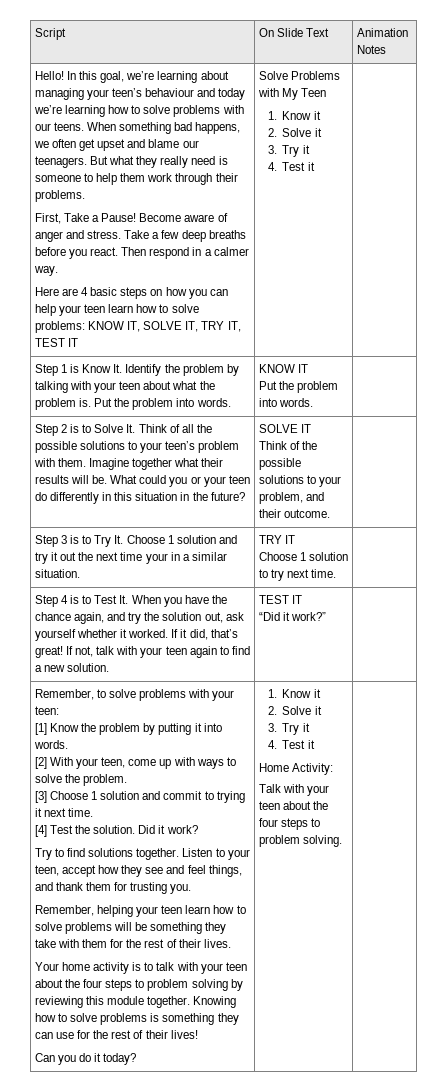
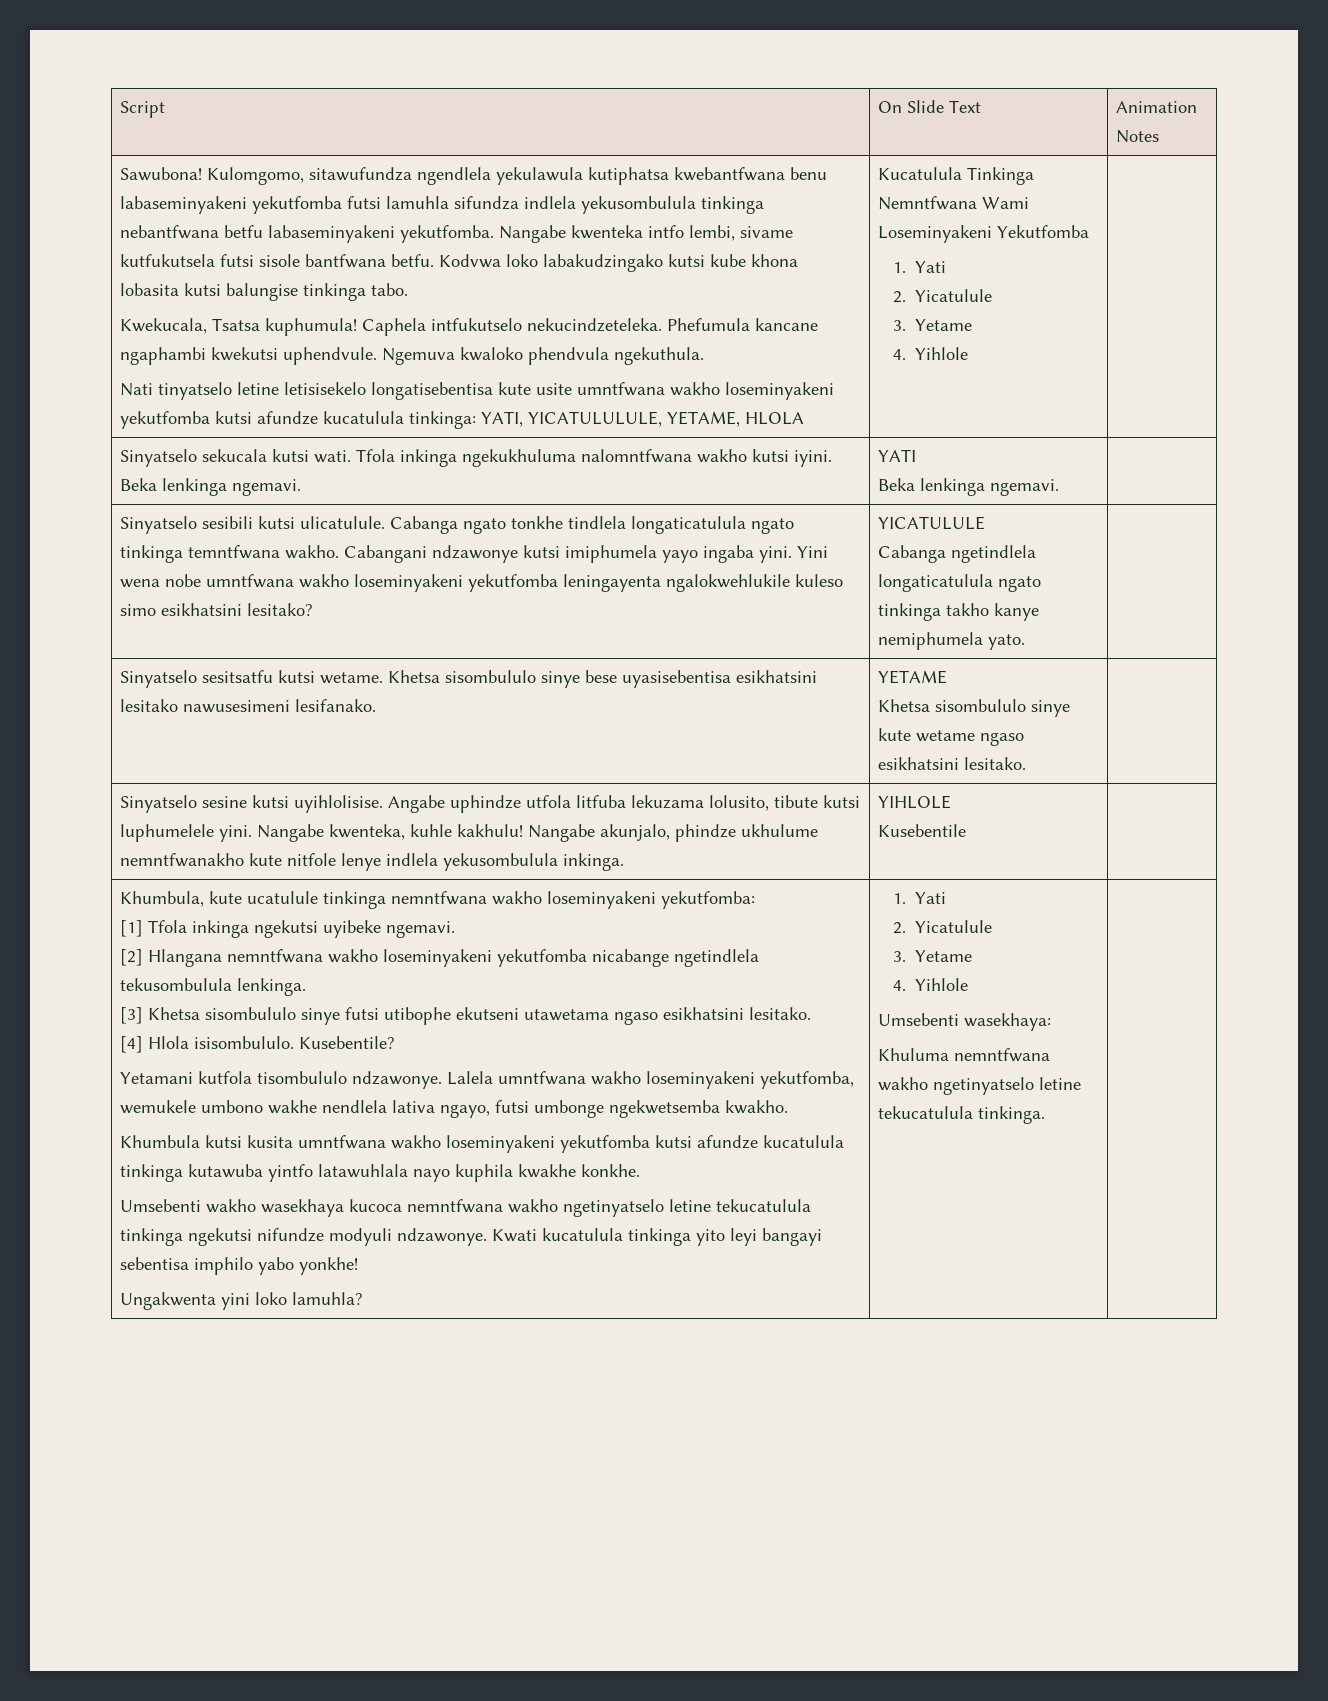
[34,71,229,83] [34,88,246,100] [33,105,244,117] [34,122,241,134] [33,139,199,151] [34,156,228,168] [34,173,238,185] [34,190,85,202] [34,213,228,224] [34,230,246,242] [34,247,249,259] [33,266,58,276] [34,287,228,299] [34,304,199,316] [34,321,241,333] [34,338,78,347] [258,71,340,80] [257,88,327,100] [267,111,321,120] [267,128,322,137] [267,145,310,157] [267,162,315,171] [34,364,239,376] [34,381,215,393] [34,398,231,410] [258,364,308,373] [258,381,339,393] [258,398,313,407] [34,424,212,436] [34,441,240,453] [33,458,224,470] [34,475,250,487] [34,492,245,504] [258,424,311,433] [258,441,318,450] [258,458,301,470] [258,475,342,487] [258,492,324,504] [258,509,330,518] [34,535,237,547] [34,552,227,564] [34,569,80,578] [258,535,295,544] [258,552,349,561] [258,569,337,581] [34,595,227,607] [34,612,244,624] [34,629,238,641] [34,646,250,658] [34,663,110,672] [258,595,302,604] [258,612,327,621] [34,689,235,701] [34,706,59,715] [34,723,222,735] [33,740,68,749] [34,757,236,769] [34,774,128,786] [34,791,245,803] [34,808,94,817] [34,825,198,837] [34,848,250,860] [34,865,242,877] [34,882,192,894] [34,905,246,917] [34,922,227,934] [34,939,231,948] [34,962,247,974] [34,979,243,991] [34,996,237,1008] [34,1013,239,1025] [34,1030,198,1039] [34,1053,137,1065] [267,689,321,698] [267,706,322,715] [267,723,310,735] [267,740,315,749] [258,763,333,775] [258,784,330,796] [258,801,329,810] [258,818,321,830] [258,835,342,847] Hello! In this goal, we’re learning about managing your teen’s behaviour and today we’re learning how to solve problems with our teens. When something bad happens, we often get upset and blame our teenagers. But what they really need is someone to help them work through their problems. // First, Take a Pause! Become aware of anger and stress. Take a few deep breaths before you react. Then respond in a calmer way. // Here are 4 basic steps on how you can help your teen learn how to solve problems: KNOW IT, SOLVE IT, TRY IT, TEST IT | Solve Problems with My Teen // 1. Know it // 2. Solve it // 3. Try it // 4. Test it | // Step 1 is Know It. Identify the problem by talking with your teen about what the problem is. Put the problem into words. | KNOW IT // Put the problem into words. | // Step 2 is to Solve It. Think of all the possible solutions to your teen’s problem with them. Imagine together what their results will be. What could you or your teen do differently in this situation in the future? | SOLVE IT // Think of the possible solutions to your problem, and their outcome. | // Step 3 is to Try It. Choose 1 solution and try it out the next time your in a similar situation. | TRY IT // Choose 1 solution to try next time. | // Step 4 is to Test It. When you have the chance again, and try the solution out, ask yourself whether it worked. If it did, that’s great! If not, talk with your teen again to find a new solution. | TEST IT // “Did it work?” | // Remember, to solve problems with your teen: // [1] Know the problem by putting it into words. // [2] With your teen, come up with ways to solve the problem. // [3] Choose 1 solution and commit to trying it next time. // [4] Test the solution. Did it work? // Try to find solutions together. Listen to your teen, accept how they see and feel things, and thank them for trusting you. // Remember, helping your teen learn how to solve problems will be something they take with them for the rest of their lives. // Your home activity is to talk with your teen about the four steps to problem solving by reviewing this module together. Knowing how to solve problems is something they can use for the rest of their lives! // Can you do it today? | 1. Know it // 2. Solve it // 3. Try it // 4. Test it // Home Activity: // Talk with your teen about the four steps to problem solving. -> [120,167,828,185] [120,196,765,214] [120,225,794,243] [120,254,799,272] [120,283,409,301] [120,318,819,336] [120,347,705,365] [120,382,835,400] [120,411,805,429] [878,167,1035,185] [878,196,1030,210] [878,225,1090,243] [892,261,946,273] [892,289,992,303] [892,319,972,331] [892,347,968,360] [120,449,833,467] [120,478,302,496] [878,449,917,462] [878,478,1060,496] [120,516,795,534] [120,545,829,563] [120,574,844,592] [120,603,314,616] [878,516,986,530] [878,545,1037,563] [878,574,1042,592] [878,603,1040,621] [878,632,1026,650] [120,670,818,688] [120,699,377,713] [878,670,948,684] [878,699,1071,717] [878,728,1025,746] [878,757,1027,770] [120,795,861,813] [120,824,819,842] [120,853,625,871] [878,795,952,809] [878,824,967,837] [120,891,756,909] [120,920,456,938] [120,949,760,967] [120,978,307,996] [120,1007,812,1025] [120,1036,396,1053] [120,1071,855,1089] [120,1100,789,1118] [120,1135,845,1153] [120,1164,641,1182] [120,1199,812,1217] [120,1228,823,1246] [120,1257,359,1275] [120,1292,364,1310] [892,892,946,904] [892,920,992,934] [892,950,972,962] [892,978,968,991] [878,1013,1052,1031] [878,1048,1051,1062] [878,1077,1082,1095] [878,1106,1046,1124] Sawubona! Kulomgomo, sitawufundza ngendlela yekulawula kutiphatsa kwebantfwana benu labaseminyakeni yekutfomba futsi lamuhla sifundza indlela yekusombulula tinkinga nebantfwana betfu labaseminyakeni yekutfomba. Nangabe kwenteka intfo lembi, sivame kutfukutsela futsi sisole bantfwana betfu. Kodvwa loko labakudzingako kutsi kube khona lobasita kutsi balungise tinkinga tabo. // Kwekucala, Tsatsa kuphumula! Caphela intfukutselo nekucindzeteleka. Phefumula kancane ngaphambi kwekutsi uphendvule. Ngemuva kwaloko phendvula ngekuthula. // Nati tinyatselo letine letisisekelo longatisebentisa kute usite umntfwana wakho loseminyakeni yekutfomba kutsi afundze kucatulula tinkinga: YATI, YICATULULULE, YETAME, HLOLA | Kucatulula Tinkinga Nemntfwana Wami Loseminyakeni Yekutfomba // 1. Yati // 2. Yicatulule // 3. Yetame // 4. Yihlole | // Sinyatselo sekucala kutsi wati. Tfola inkinga ngekukhuluma nalomntfwana wakho kutsi iyini. Beka lenkinga ngemavi. | YATI // Beka lenkinga ngemavi. | // Sinyatselo sesibili kutsi ulicatulule. Cabanga ngato tonkhe tindlela longaticatulula ngato tinkinga temntfwana wakho. Cabangani ndzawonye kutsi imiphumela yayo ingaba yini. Yini wena nobe umntfwana wakho loseminyakeni yekutfomba leningayenta ngalokwehlukile kuleso simo esikhatsini lesitako? | YICATULULE // Cabanga ngetindlela longaticatulula ngato tinkinga takho kanye nemiphumela yato. | // Sinyatselo sesitsatfu kutsi wetame. Khetsa sisombululo sinye bese uyasisebentisa esikhatsini lesitako nawusesimeni lesifanako. | YETAME // Khetsa sisombululo sinye kute wetame ngaso esikhatsini lesitako. | // Sinyatselo sesine kutsi uyihlolisise. Angabe uphindze utfola litfuba lekuzama lolusito, tibute kutsi luphumelele yini. Nangabe kwenteka, kuhle kakhulu! Nangabe akunjalo, phindze ukhulume nemntfwanakho kute nitfole lenye indlela yekusombulula inkinga. | YIHLOLE // Kusebentile | // Khumbula, kute ucatulule tinkinga nemntfwana wakho loseminyakeni yekutfomba: // [1] Tfola inkinga ngekutsi uyibeke ngemavi. // [2] Hlangana nemntfwana wakho loseminyakeni yekutfomba nicabange ngetindlela tekusombulula lenkinga. // [3] Khetsa sisombululo sinye futsi utibophe ekutseni utawetama ngaso esikhatsini lesitako. // [4] Hlola isisombululo. Kusebentile? // Yetamani kutfola tisombululo ndzawonye. Lalela umntfwana wakho loseminyakeni yekutfomba, wemukele umbono wakhe nendlela lativa ngayo, futsi umbonge ngekwetsemba kwakho. // Khumbula kutsi kusita umntfwana wakho loseminyakeni yekutfomba kutsi afundze kucatulula tinkinga kutawuba yintfo latawuhlala nayo kuphila kwakhe konkhe. // Umsebenti wakho wasekhaya kucoca nemntfwana wakho ngetinyatselo letine tekucatulula tinkinga ngekutsi nifundze modyuli ndzawonye. Kwati kucatulula tinkinga yito leyi bangayi sebentisa imphilo yabo yonkhe! // Ungakwenta yini loko lamuhla? | 1. Yati // 2. Yicatulule // 3. Yetame // 4. Yihlole // Umsebenti wasekhaya: // Khuluma nemntfwana wakho ngetinyatselo letine tekucatulula tinkinga.

